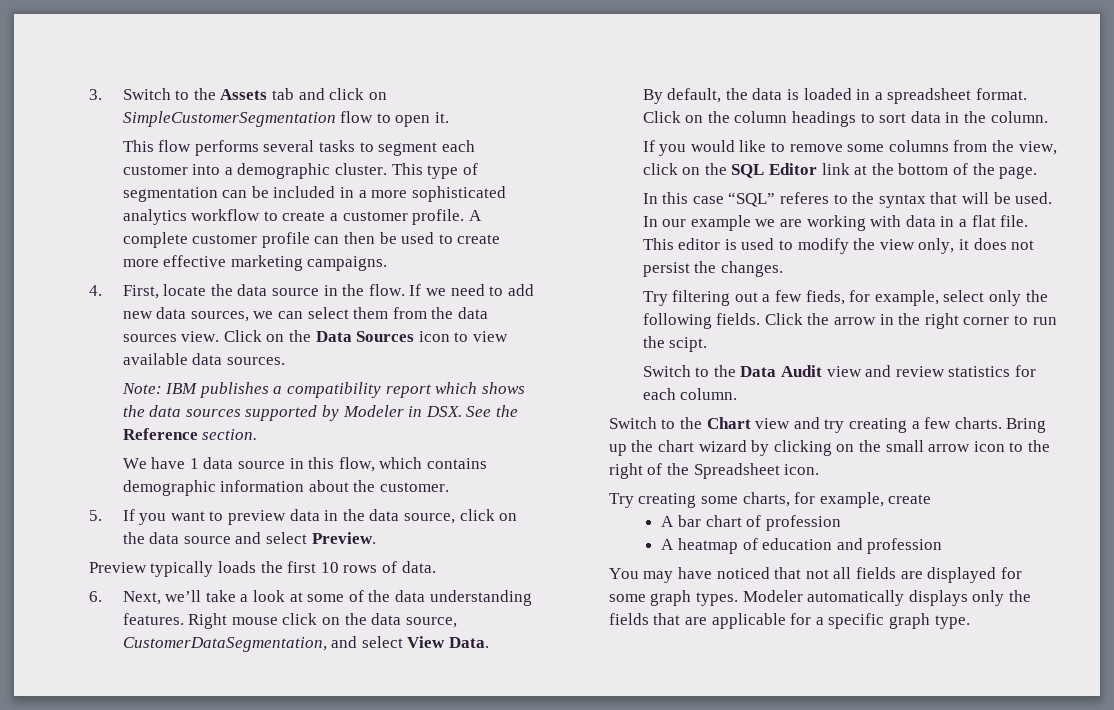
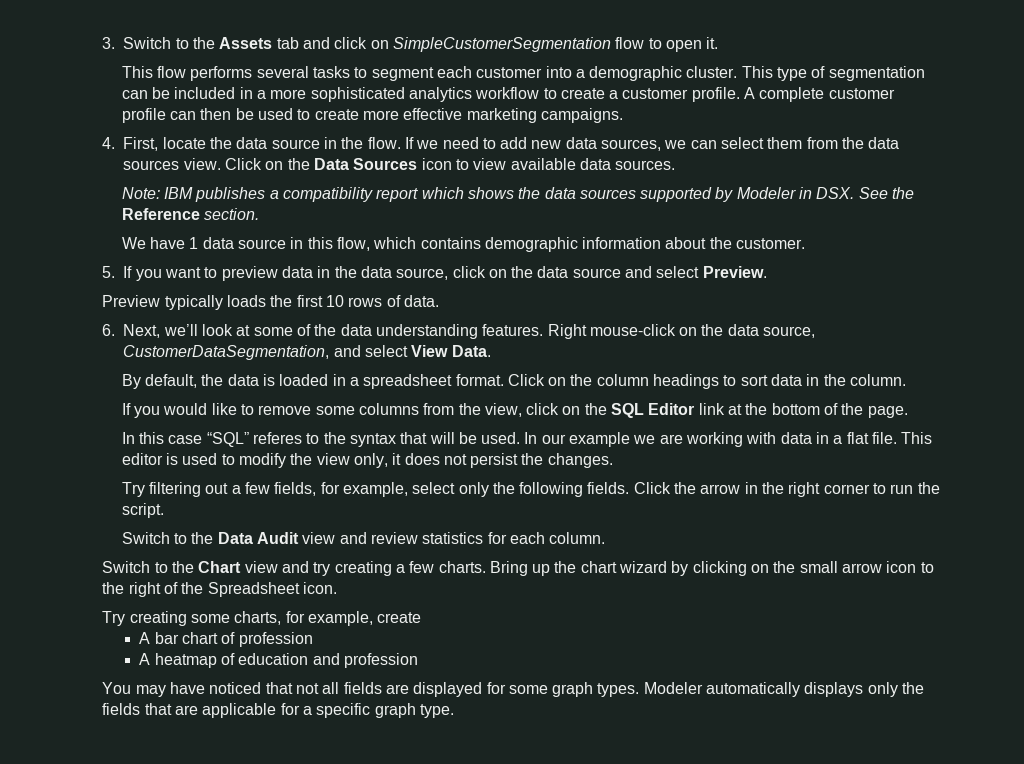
[205,590,249,602] take a -> (198, 330) none
[231,613,318,625] mouse click -> [589,324,676,336] mouse-click
[805,290,845,305] fieds, -> [274,482,317,496] fields,
[669,337,708,352] scipt. -> [121,503,164,518] script.

